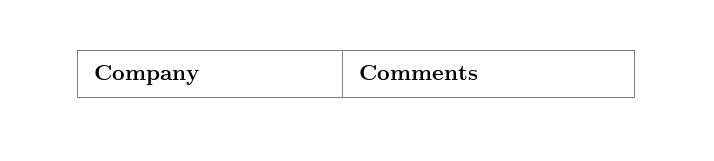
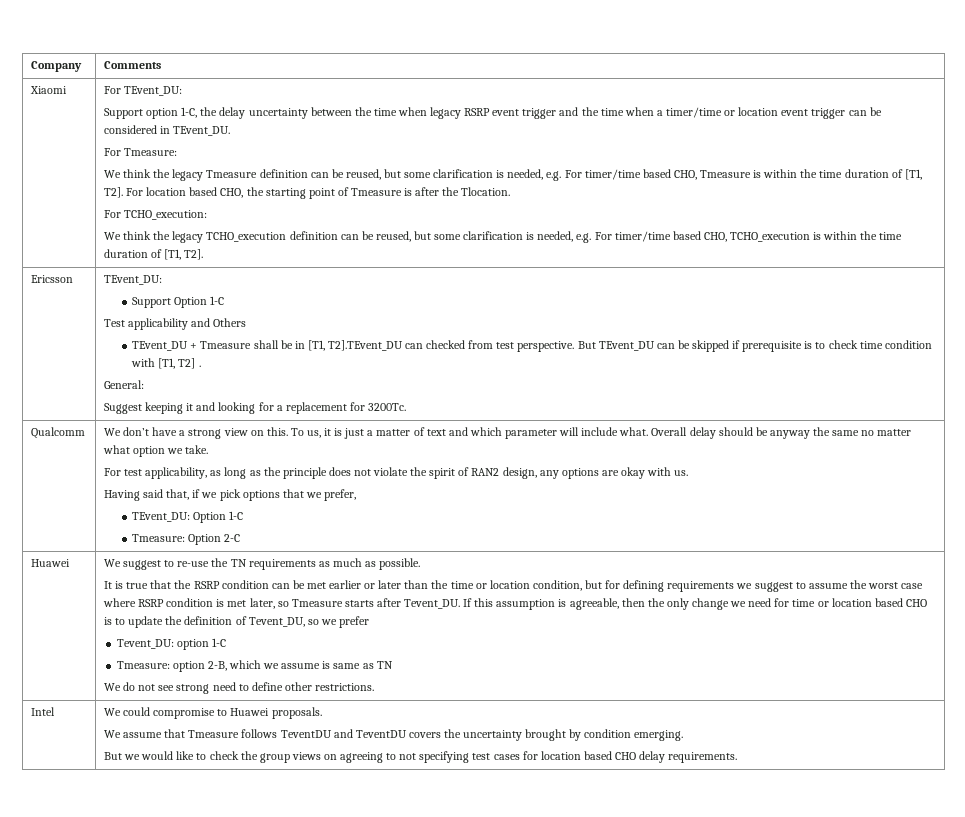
(478, 72) none -> [30,86,68,94] [104,86,183,96] [104,107,882,119] [104,125,231,136] [104,148,178,156] [104,169,922,181] [104,187,511,199] [104,210,208,220] [104,231,903,243] [104,249,204,260] [31,275,74,283] [104,275,163,285] [132,296,225,308] [104,318,247,330] [132,340,932,352] [131,358,201,369] [104,380,145,389] [104,402,406,414] [31,427,86,439] [104,427,912,439] [103,445,209,457] [104,467,689,479] [104,489,356,501] [132,511,244,523] [132,534,241,545] [31,559,71,567] [104,558,421,570] [104,580,924,592] [103,598,927,610] [104,616,369,628] [116,638,226,650] [116,660,393,672] [104,682,374,694] [31,707,56,716] [104,707,322,719] [104,729,684,741] [104,751,738,763] // Xiaomi | For TEvent_DU: // Support option 1-C, the delay uncertainty between the time when legacy RSRP event trigger and the time when a timer/time or location event trigger can be considered in TEvent_DU. // For Tmeasure: // We think the legacy Tmeasure definition can be reused, but some clarification is needed, e.g. For timer/time based CHO, Tmeasure is within the time duration of [T1, T2]. For location based CHO, the starting point of Tmeasure is after the Tlocation. // For TCHO_execution: // We think the legacy TCHO_execution definition can be reused, but some clarification is needed, e.g. For timer/time based CHO, TCHO_execution is within the time duration of [T1, T2]. // Ericsson | TEvent_DU: // Support Option 1-C // Test applicability and Others // TEvent_DU + Tmeasure shall be in [T1, T2].TEvent_DU can checked from test perspective. But TEvent_DU can be skipped if prerequisite is to check time condition with [T1, T2] . // General: // Suggest keeping it and looking for a replacement for 3200Tc. // Qualcomm | We don’t have a strong view on this. To us, it is just a matter of text and which parameter will include what. Overall delay should be anyway the same no matter what option we take. // For test applicability, as long as the principle does not violate the spirit of RAN2 design, any options are okay with us. // Having said that, if we pick options that we prefer, // TEvent_DU: Option 1-C // Tmeasure: Option 2-C // Huawei | We suggest to re-use the TN requirements as much as possible. // It is true that the RSRP condition can be met earlier or later than the time or location condition, but for defining requirements we suggest to assume the worst case where RSRP condition is met later, so Tmeasure starts after Tevent_DU. If this assumption is agreeable, then the only change we need for time or location based CHO is to update the definition of Tevent_DU, so we prefer // Tevent_DU: option 1-C // Tmeasure: option 2-B, which we assume is same as TN // We do not see strong need to define other restrictions. // Intel | We could compromise to Huawei proposals. // We assume that Tmeasure follows TeventDU and TeventDU covers the uncertainty brought by condition emerging. // But we would like to check the group views on agreeing to not specifying test cases for location based CHO delay requirements.

